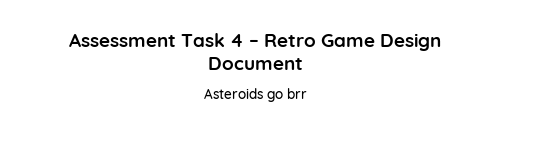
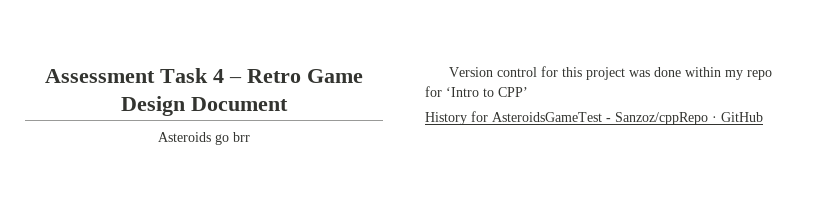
(307, 93) none -> [448,66,772,80] [425,86,528,97] [425,111,763,125] // Version control for this project was done within my repo for ‘Intro to CPP’ // History for AsteroidsGameTest - Sanzoz/cppRepo · GitHub

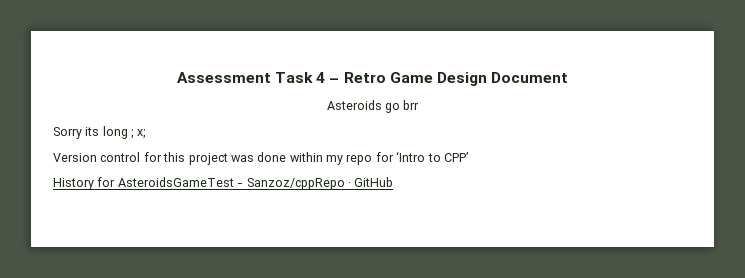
(250, 137) none -> [53,126,145,139] // Sorry its long ; x;

